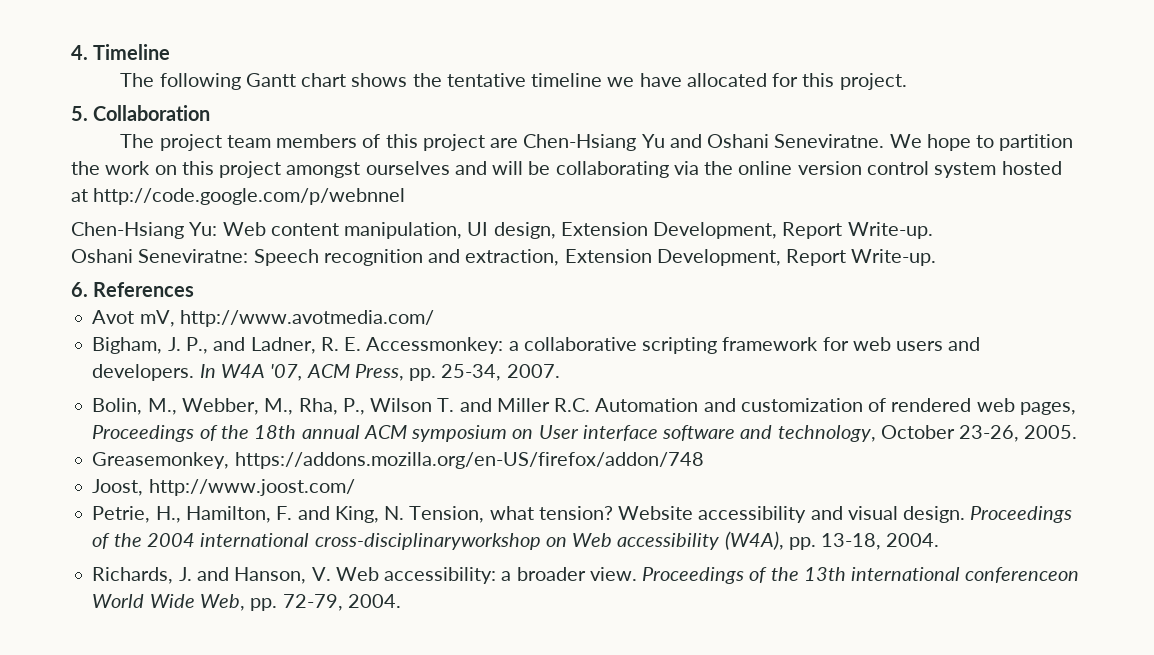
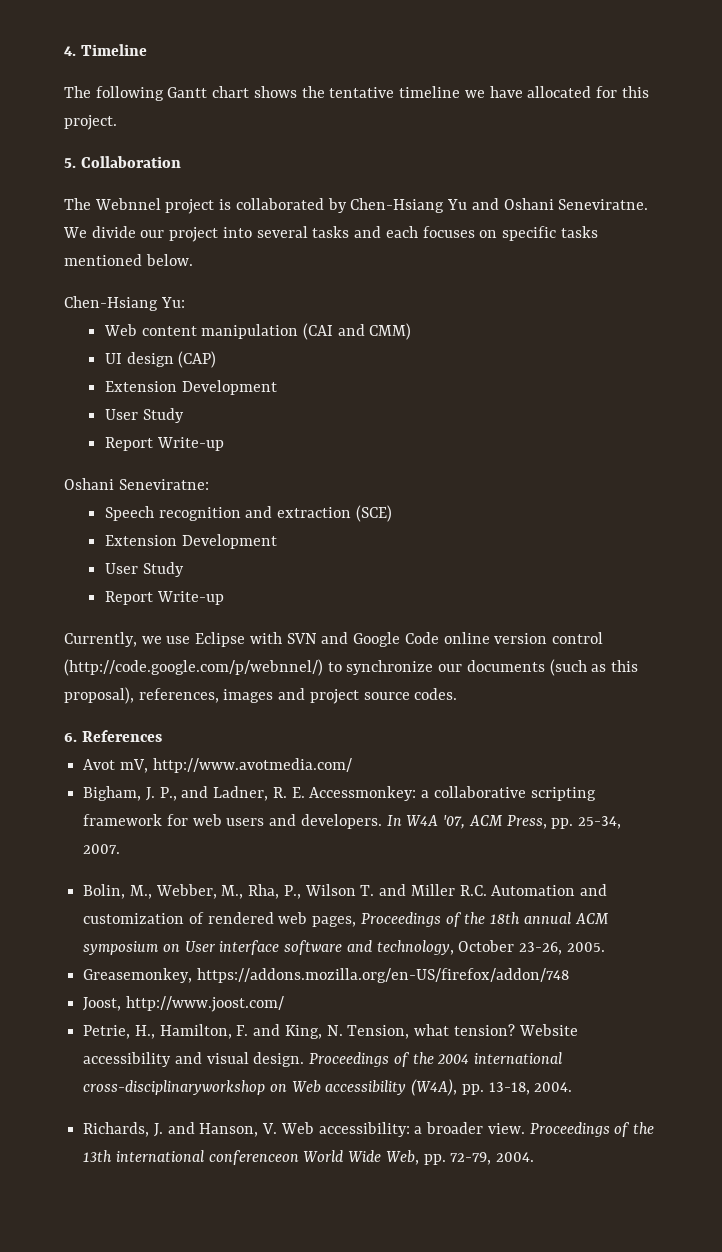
[159,134,519,151] project team members of this project are -> [94,198,347,214] Webnnel project is collaborated by
[926,134,1074,151] [71,161,1062,178] [71,188,406,205] [71,222,933,239] [71,249,937,266] hope to partition the work on this project amongst ourselves and will be collaborating via the online version control system hosted at http://code.google.com/p/webnnel // Chen-Hsiang Yu: Web content manipulation, UI design, Extension Development, Report Write-up. // Oshani Seneviratne: Speech recognition and extraction, Extension Development, Report Write-up. -> [91,226,598,242] [64,254,193,266] [64,296,185,311] [103,323,412,340] [104,351,217,368] [104,380,277,395] [104,408,184,423] [104,437,224,451] [64,478,209,490] [104,505,392,522] [104,534,277,549] [104,562,184,577] [104,591,224,605] [64,632,603,647] [64,659,639,676] [64,687,458,704] divide our project into several tasks and each focuses on specific tasks mentioned below. // Chen-Hsiang Yu: // Web content manipulation (CAI and CMM) // UI design (CAP) // Extension Development // User Study // Report Write-up // Oshani Seneviratne: // Speech recognition and extraction (SCE) // Extension Development // User Study // Report Write-up // Currently, we use Eclipse with SVN and Google Code online version control (http://code.google.com/p/webnnel/) to synchronize our documents (such as this proposal), references, images and project source codes.

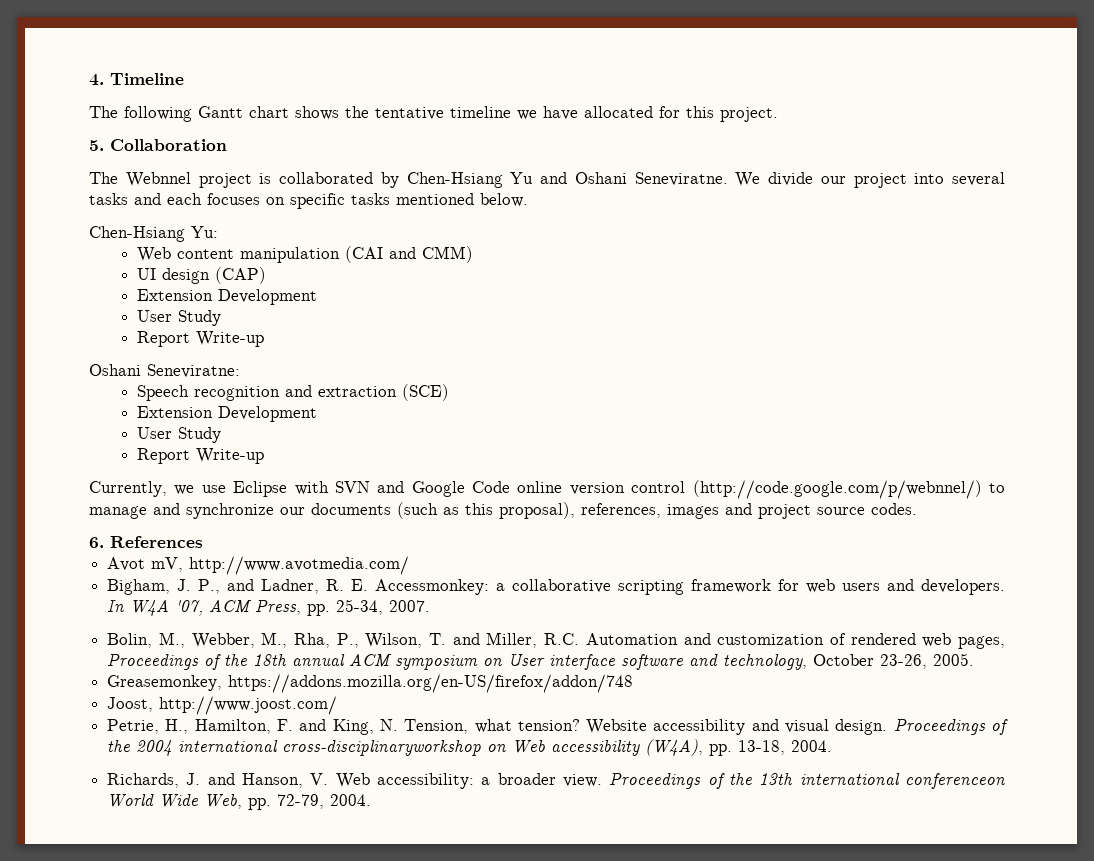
(342, 667) none -> [89,503,180,519] manage and
[304,884,356,896] Wilson -> [365,633,423,648] Wilson,
[410,884,455,896] Miller -> [486,632,538,648] Miller,

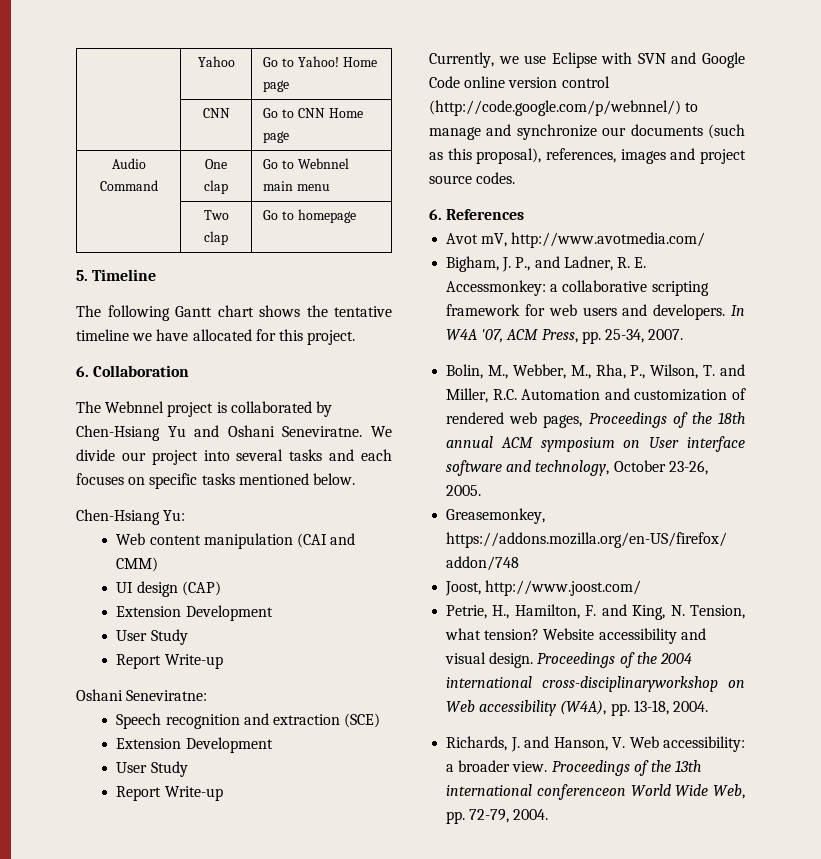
[89,74,104,86] 4. -> [197,56,235,67] [263,56,377,67] [263,80,290,92] [202,108,230,118] [263,108,363,118] [263,131,290,143] [111,158,146,169] [99,180,158,191] [205,159,227,169] [204,180,228,194] [263,158,349,169] [263,181,330,191] [203,210,229,220] [204,231,228,245] [263,209,356,223] [76,270,88,281] | Yahoo | Go to Yahoo! Home page // | CNN | Go to CNN Home page // Audio Command | One clap | Go to Webnnel main menu // | Two clap | Go to homepage // 5.
[89,140,104,151] 5. -> [76,366,89,377] 6.

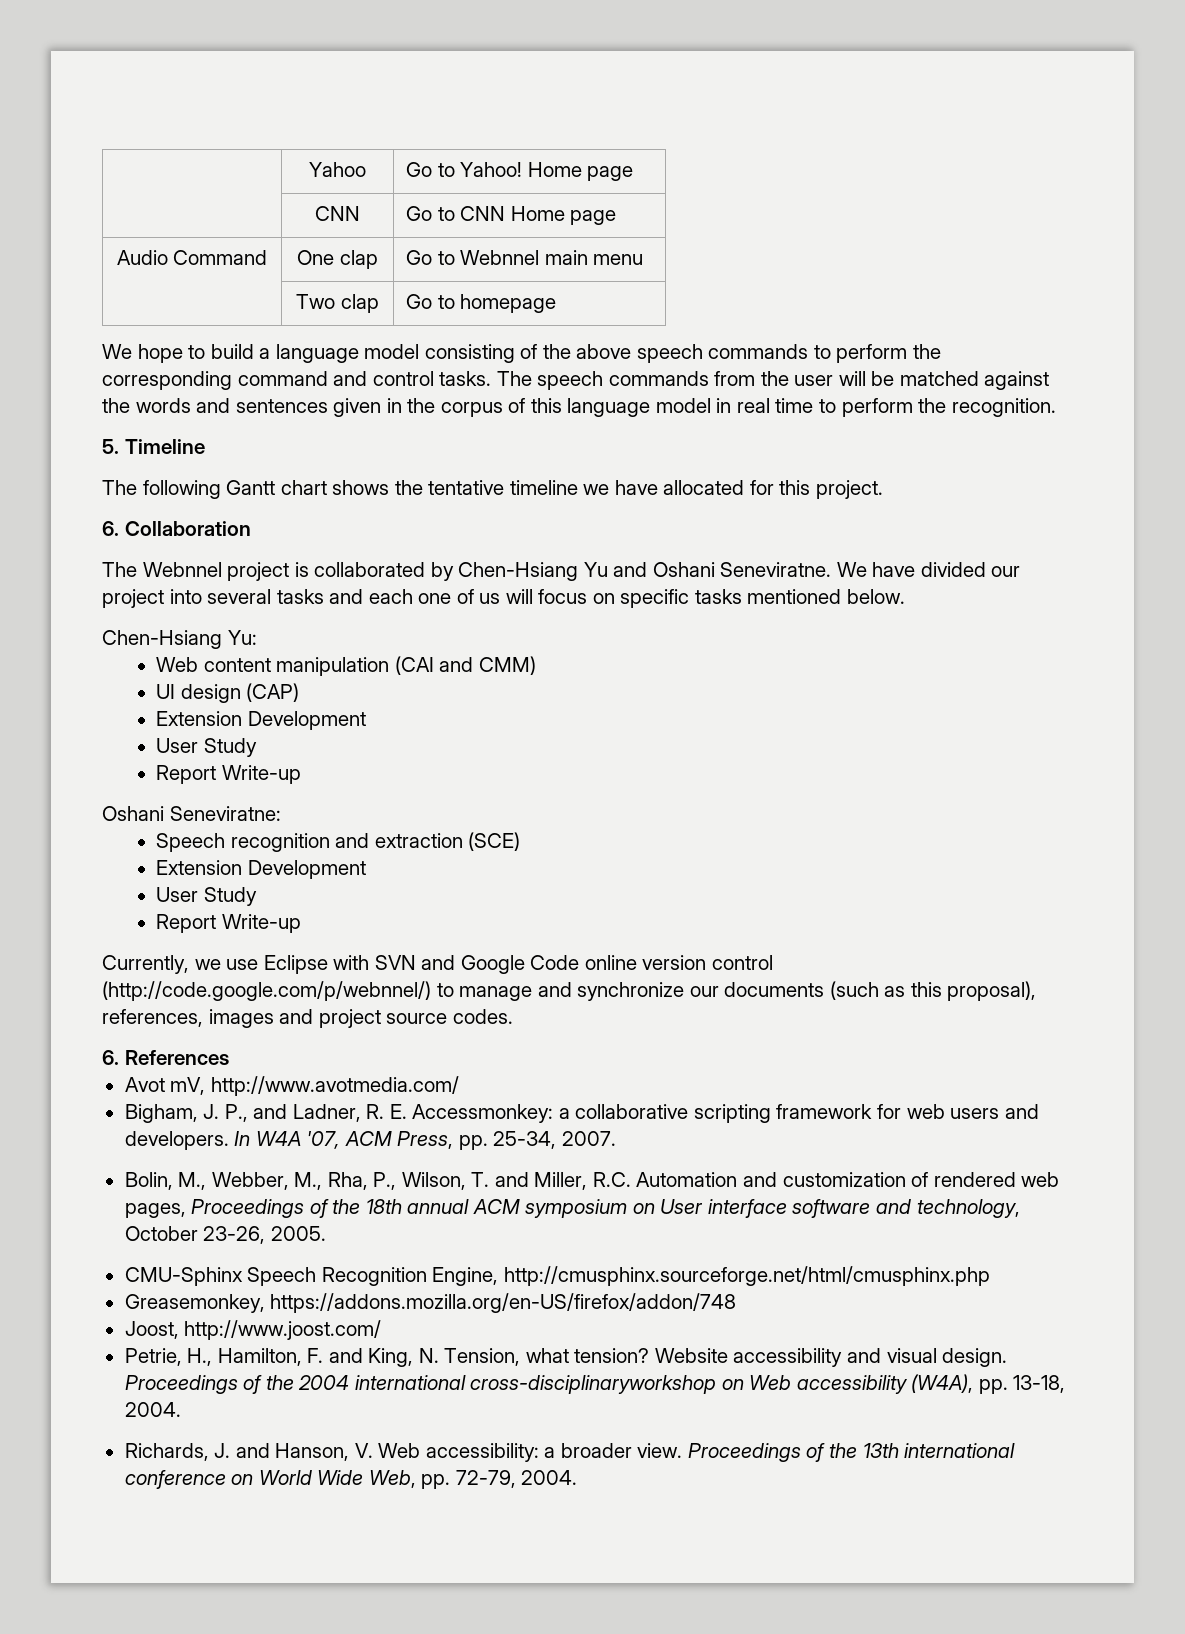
(356, 216) none -> [102,344,942,363] [102,371,1050,390] [102,398,1056,417] // We hope to build a language model consisting of the above speech commands to perform the corresponding command and control tasks. The speech commands from the user will be matched against the words and sentences given in the corpus of this language model in real time to perform the recognition.
[76,449,115,461] divide -> [872,562,986,577] have divided
[76,473,124,485] focuses -> [418,589,588,604] one of us will focus
(482, 490) none -> [124,1266,990,1286] // CMU-Sphinx Speech Recognition Engine, http://cmusphinx.sourceforge.net/html/cmusphinx.php
[536,784,626,800] conferenceon -> [124,1470,254,1489] conference on

